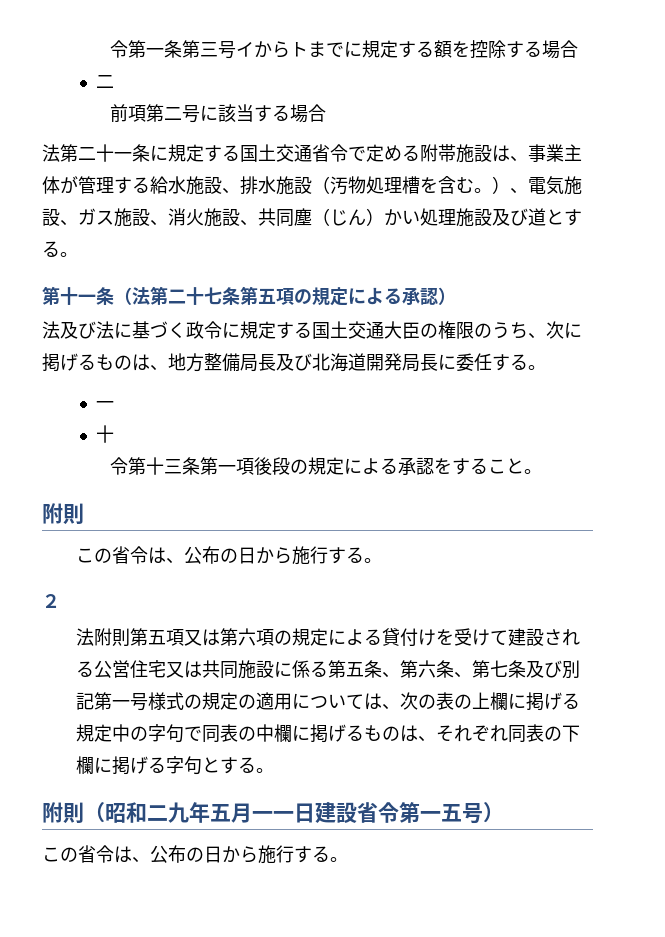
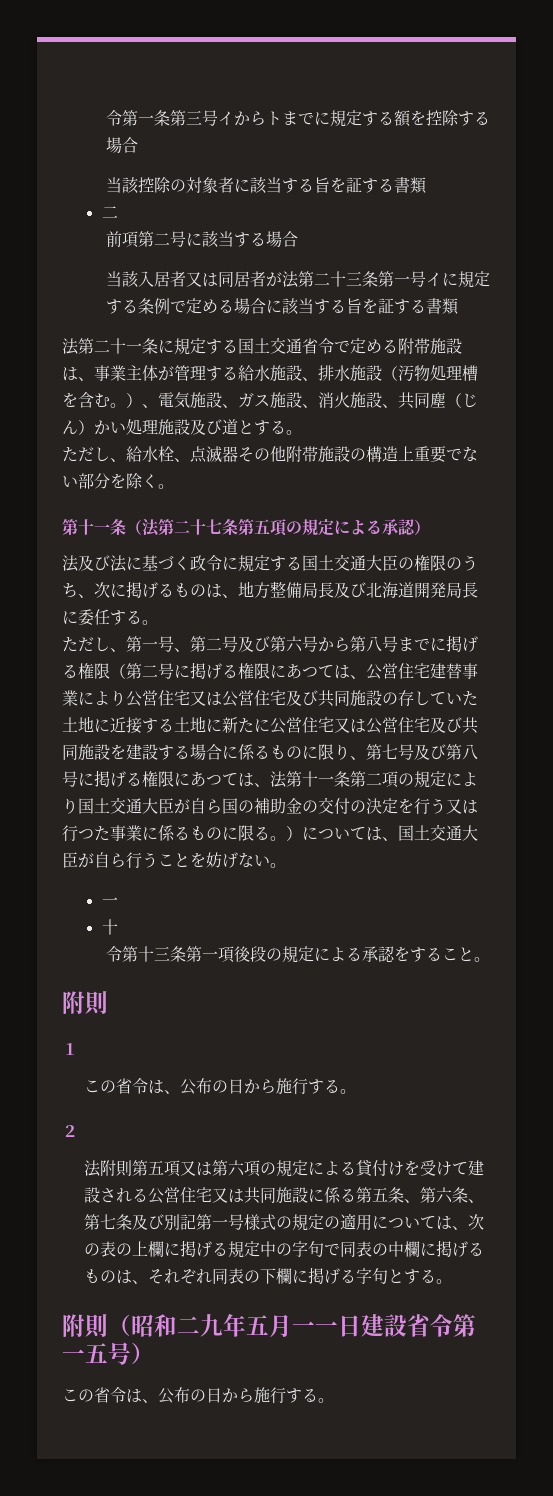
(579, 49) none -> [106,177,428,194] // 当該控除の対象者に該当する旨を証する書類
(327, 113) none -> [106,271,491,288] [106,298,460,315] // 当該入居者又は同居者が法第二十三条第一号イに規定する条例で定める場合に該当する旨を証する書類
(78, 254) none -> [62,446,478,463] [62,473,174,489] // ただし、給水栓、点滅器その他附帯施設の構造上重要でない部分を除く。
(546, 367) none -> [62,635,478,652] [62,662,478,680] [62,690,478,707] [62,716,478,734] [62,744,478,761] [62,770,478,788] [62,797,478,815] [62,824,478,842] [62,852,286,869] // ただし、第一号、第二号及び第六号から第八号までに掲げる権限（第二号に掲げる権限にあつては、公営住宅建替事業により公営住宅又は公営住宅及び共同施設の存していた土地に近接する土地に新たに公営住宅又は公営住宅及び共同施設を建設する場合に係るものに限り、第七号及び第八号に掲げる権限にあつては、法第十一条第二項の規定により国土交通大臣が自ら国の補助金の交付の決定を行う又は行つた事業に係るものに限る。）については、国土交通大臣が自ら行うことを妨げない。
(84, 514) none -> [62,1043,78,1055] // １

